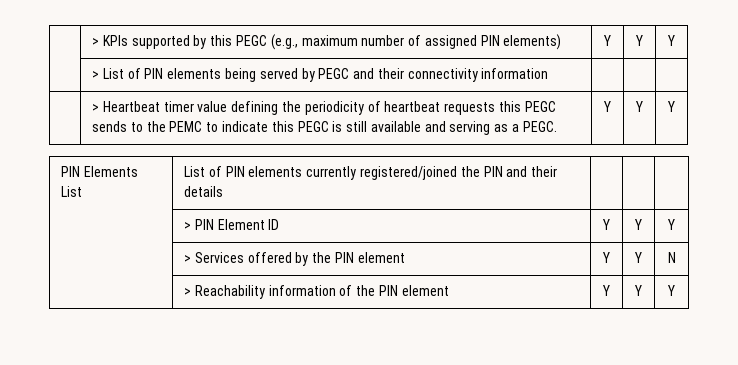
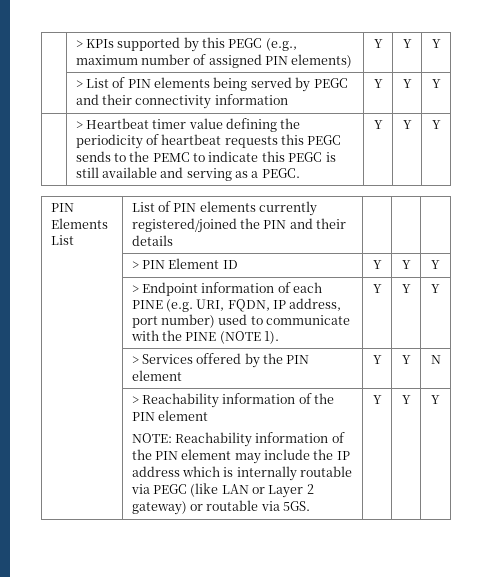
(549, 73) | | -> [373,79,383,88] [402,79,412,88] [431,79,441,88] Y | Y | Y
(675, 224) none -> [131,282,323,296] [131,298,342,312] [131,314,351,328] [130,330,280,344] [372,284,382,293] [401,284,411,293] [431,284,440,293] // | > Endpoint information of each PINE (e.g. URI, FQDN, IP address, port number) used to communicate with the PINE (NOTE 1). | Y | Y | Y
(449, 290) none -> [131,432,345,447] [131,449,350,464] [131,466,353,481] [130,483,314,498] [131,500,311,515] // NOTE: Reachability information of the PIN element may include the IP address which is internally routable via PEGC (like LAN or Layer 2 gateway) or routable via 5GS.

